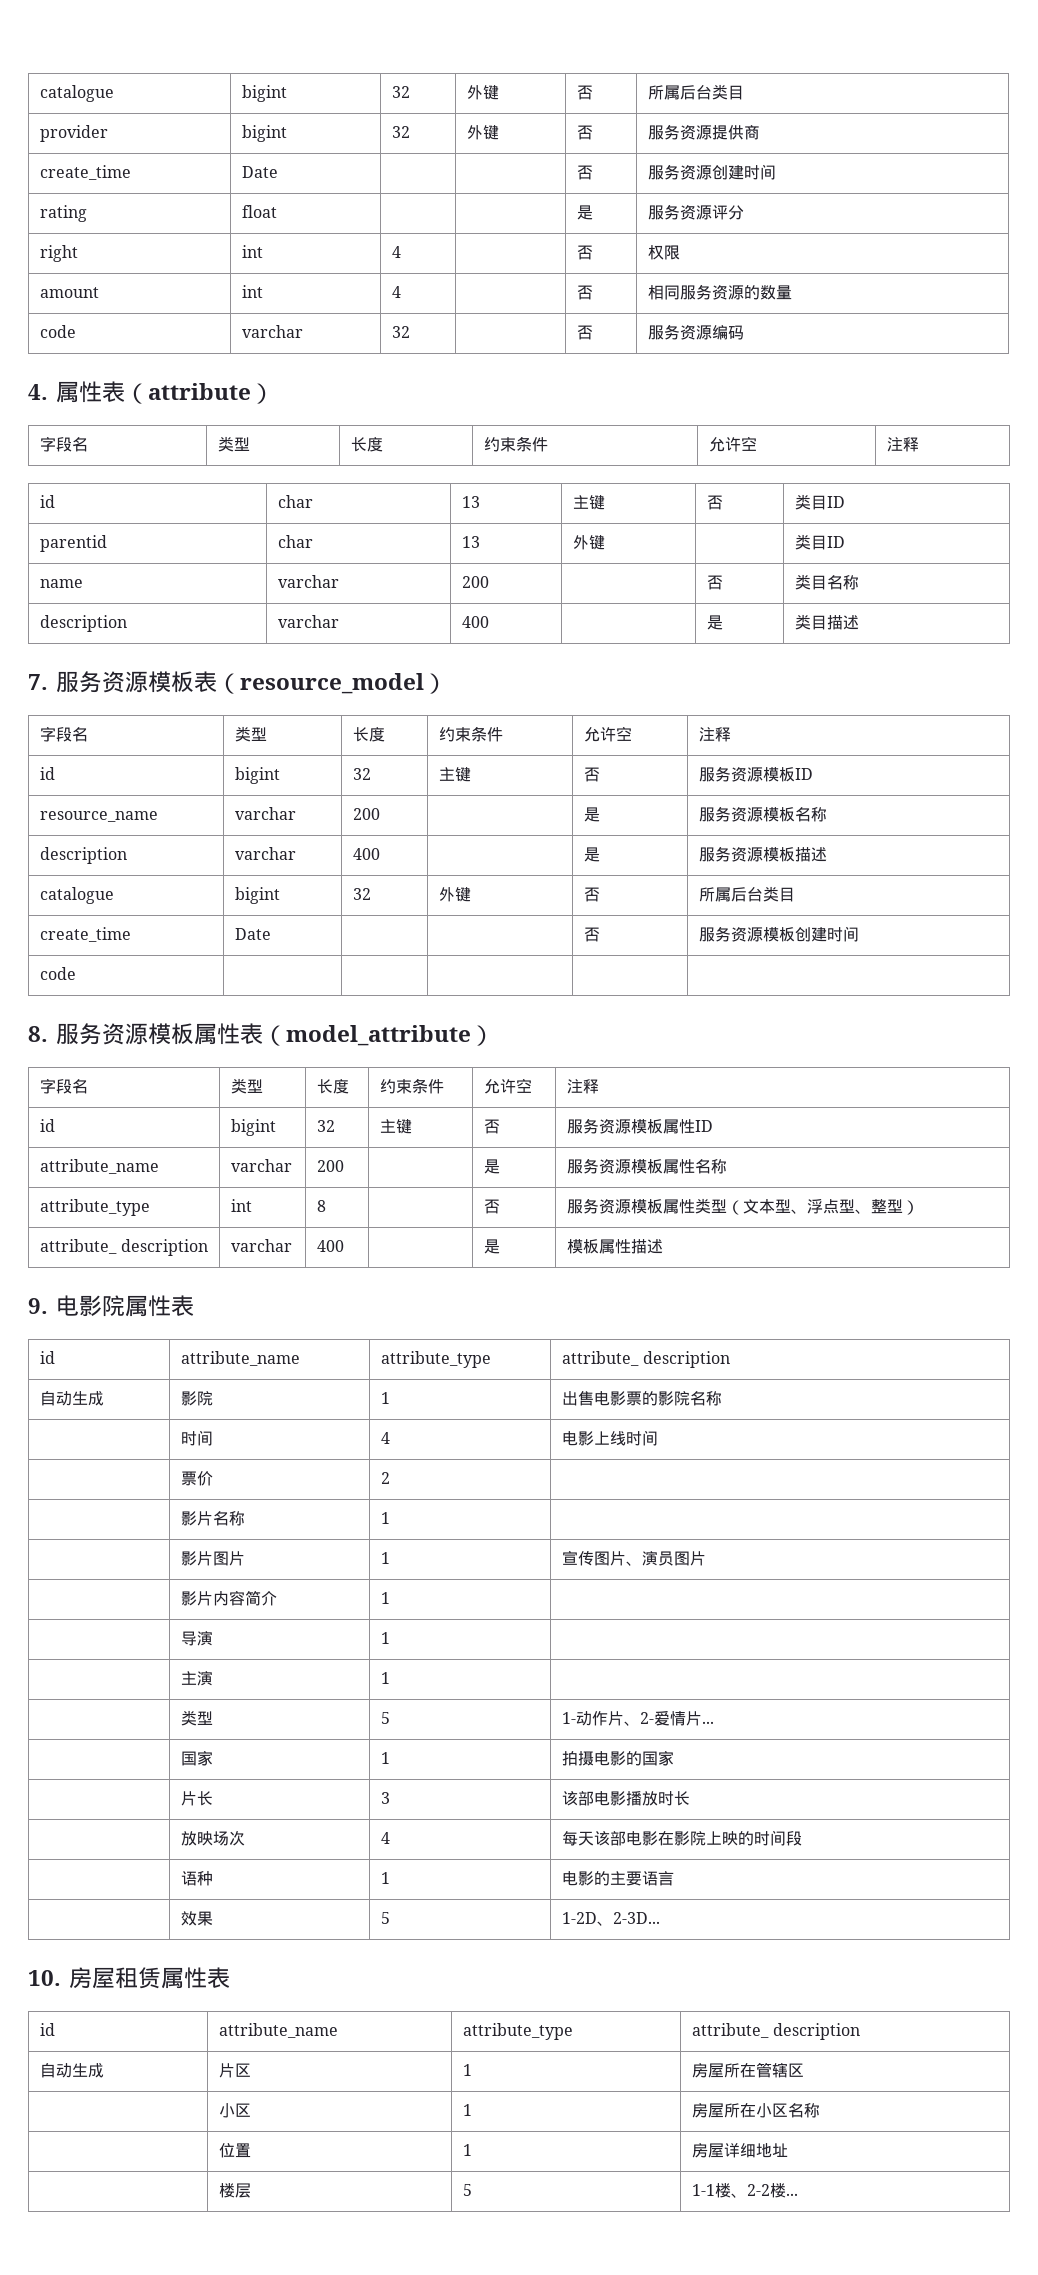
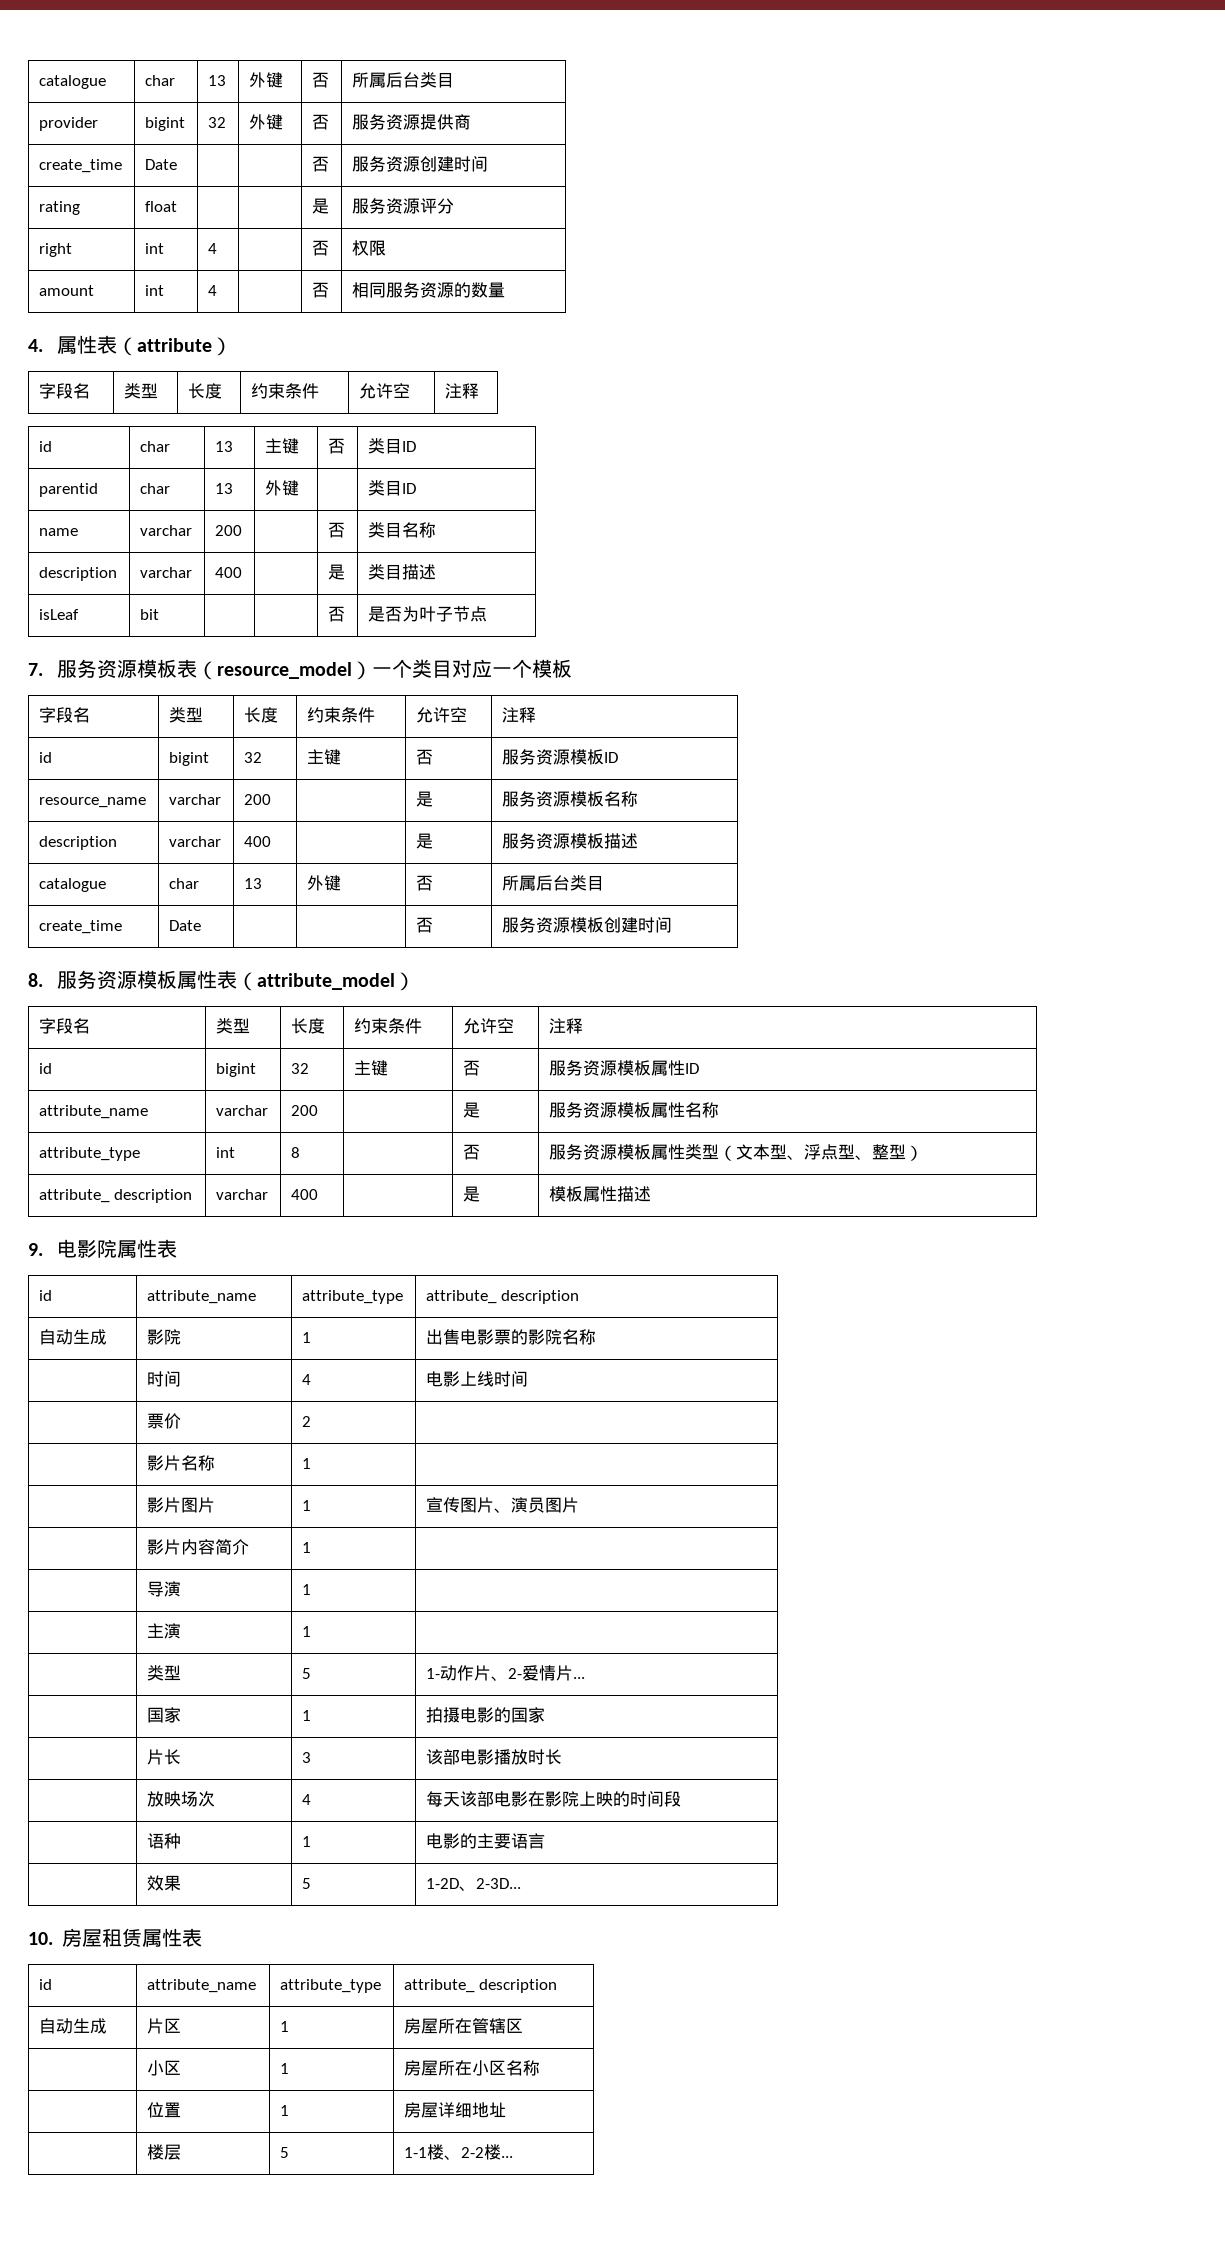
[40,85,115,102] [242,85,288,102] [392,86,411,98] catalogue | bigint | 32 -> [39,75,107,89] [145,75,176,86] [208,75,227,86] catalogue | char | 13
[40,325,77,338] [242,325,304,338] [392,326,411,338] [577,325,594,340] [648,324,745,340] // code | varchar | 32 | | 否 | 服务资源编码 -> (506, 290) none
(860, 622) none -> [39,609,80,620] [140,609,160,620] [328,606,346,622] [368,606,488,622] // isLeaf | bit | | | 否 | 是否为叶子节点
(447, 683) none -> [372,659,573,678] 一个类目对应一个模板
[235,887,281,904] [353,888,372,900] bigint | 32 -> [169,878,200,889] [244,878,263,889] char | 13
[40,967,77,980] // code | | | | | -> (673, 925) none
[286,1025,471,1046] model_attribute -> [257,973,396,990] attribute_model

